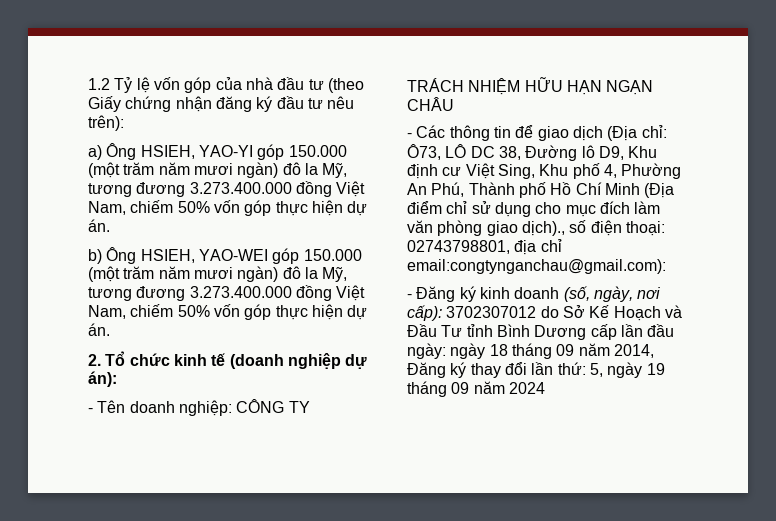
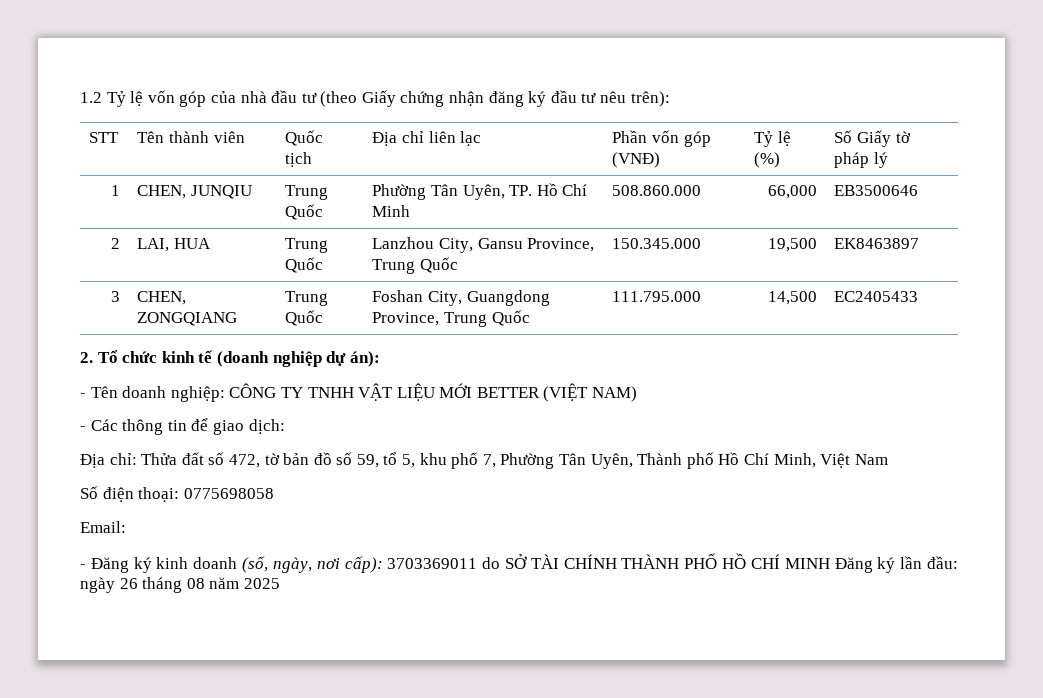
[88,143,347,160] [88,162,348,178] [88,181,366,197] [88,200,368,216] [88,219,110,232] [88,247,362,264] [88,266,348,282] [88,285,366,301] [88,304,368,320] [88,323,110,336] // a) Ông HSIEH, YAO-YI góp 150.000 (một trăm năm mươi ngàn) đô la Mỹ, tương đương 3.273.400.000 đồng Việt Nam, chiếm 50% vốn góp thực hiện dự án. // b) Ông HSIEH, YAO-WEI góp 150.000 (một trăm năm mươi ngàn) đô la Mỹ, tương đương 3.273.400.000 đồng Việt Nam, chiếm 50% vốn góp thực hiện dự án. -> [89,132,120,143] [137,131,245,143] [285,130,324,146] [285,152,313,167] [372,131,482,146] [612,130,711,147] [612,152,661,168] [754,131,792,147] [754,152,781,168] [834,130,911,147] [834,152,889,168] [110,185,120,196] [137,185,253,199] [285,185,329,200] [285,204,324,220] [372,183,588,200] [372,205,411,217] [612,185,702,196] [767,185,817,199] [834,185,919,196] [110,238,120,249] [137,238,212,252] [285,238,329,253] [285,257,324,273] [372,237,595,253] [372,257,459,274] [612,238,702,249] [767,238,817,252] [834,238,920,249] [110,291,120,302] [137,291,187,305] [137,312,238,326] [285,291,329,306] [285,310,324,326] [372,290,550,306] [372,310,530,327] [612,291,702,302] [767,291,817,305] [834,291,919,302] // STT | Tên thành viên | Quốc tịch | Địa chỉ liên lạc | Phần vốn góp (VNĐ) | Tỷ lệ (%) | Số Giấy tờ pháp lý // 1 | CHEN, JUNQIU | Trung Quốc | Phường Tân Uyên, TP. Hồ Chí Minh | 508.860.000 | 66,000 | EB3500646 // 2 | LAI, HUA | Trung Quốc | Lanzhou City, Gansu Province, Trung Quốc | 150.345.000 | 19,500 | EK8463897 // 3 | CHEN, ZONGQIANG | Trung Quốc | Foshan City, Guangdong Province, Trung Quốc | 111.795.000 | 14,500 | EC2405433
[407,77,654,95] [407,97,454,111] TRÁCH NHIỆM HỮU HẠN NGẠN CHÂU -> [307,383,638,402] TNHH VẬT LIỆU MỚI BETTER (VIỆT NAM)
[572,125,667,141] [407,144,658,161] [407,163,682,179] [407,182,675,198] [407,201,661,217] [407,220,665,236] [407,239,562,255] [407,259,666,274] dịch (Địa chỉ: Ô73, LÔ DC 38, Đường lô D9, Khu định cư Việt Sing, Khu phố 4, Phường An Phú, Thành phố Hồ Chí Minh (Địa điểm chỉ sử dụng cho mục đích làm văn phòng giao dịch)., số điện thoại: 02743798801, địa chỉ email:congtynganchau@gmail.com): -> [248,419,285,434] [80,452,888,469] [80,486,274,502] [80,521,126,533] dịch: // Địa chỉ: Thửa đất số 472, tờ bản đồ số 59, tổ 5, khu phố 7, Phường Tân Uyên, Thành phố Hồ Chí Minh, Việt Nam // Số điện thoại: 0775698058 // Email:
[446,305,682,321] [407,324,675,340] [407,343,654,359] [407,362,665,378] [407,381,545,397] 3702307012 do Sở Kế Hoạch và Đầu Tư tỉnh Bình Dương cấp lần đầu ngày: ngày 18 tháng 09 năm 2014, Đăng ký thay đổi lần thứ: 5, ngày 19 tháng 09 năm 2024 -> [387,553,959,573] [80,577,280,593] 3703369011 do SỞ TÀI CHÍNH THÀNH PHỐ HỒ CHÍ MINH Đăng ký lần đầu: ngày 26 tháng 08 năm 2025

